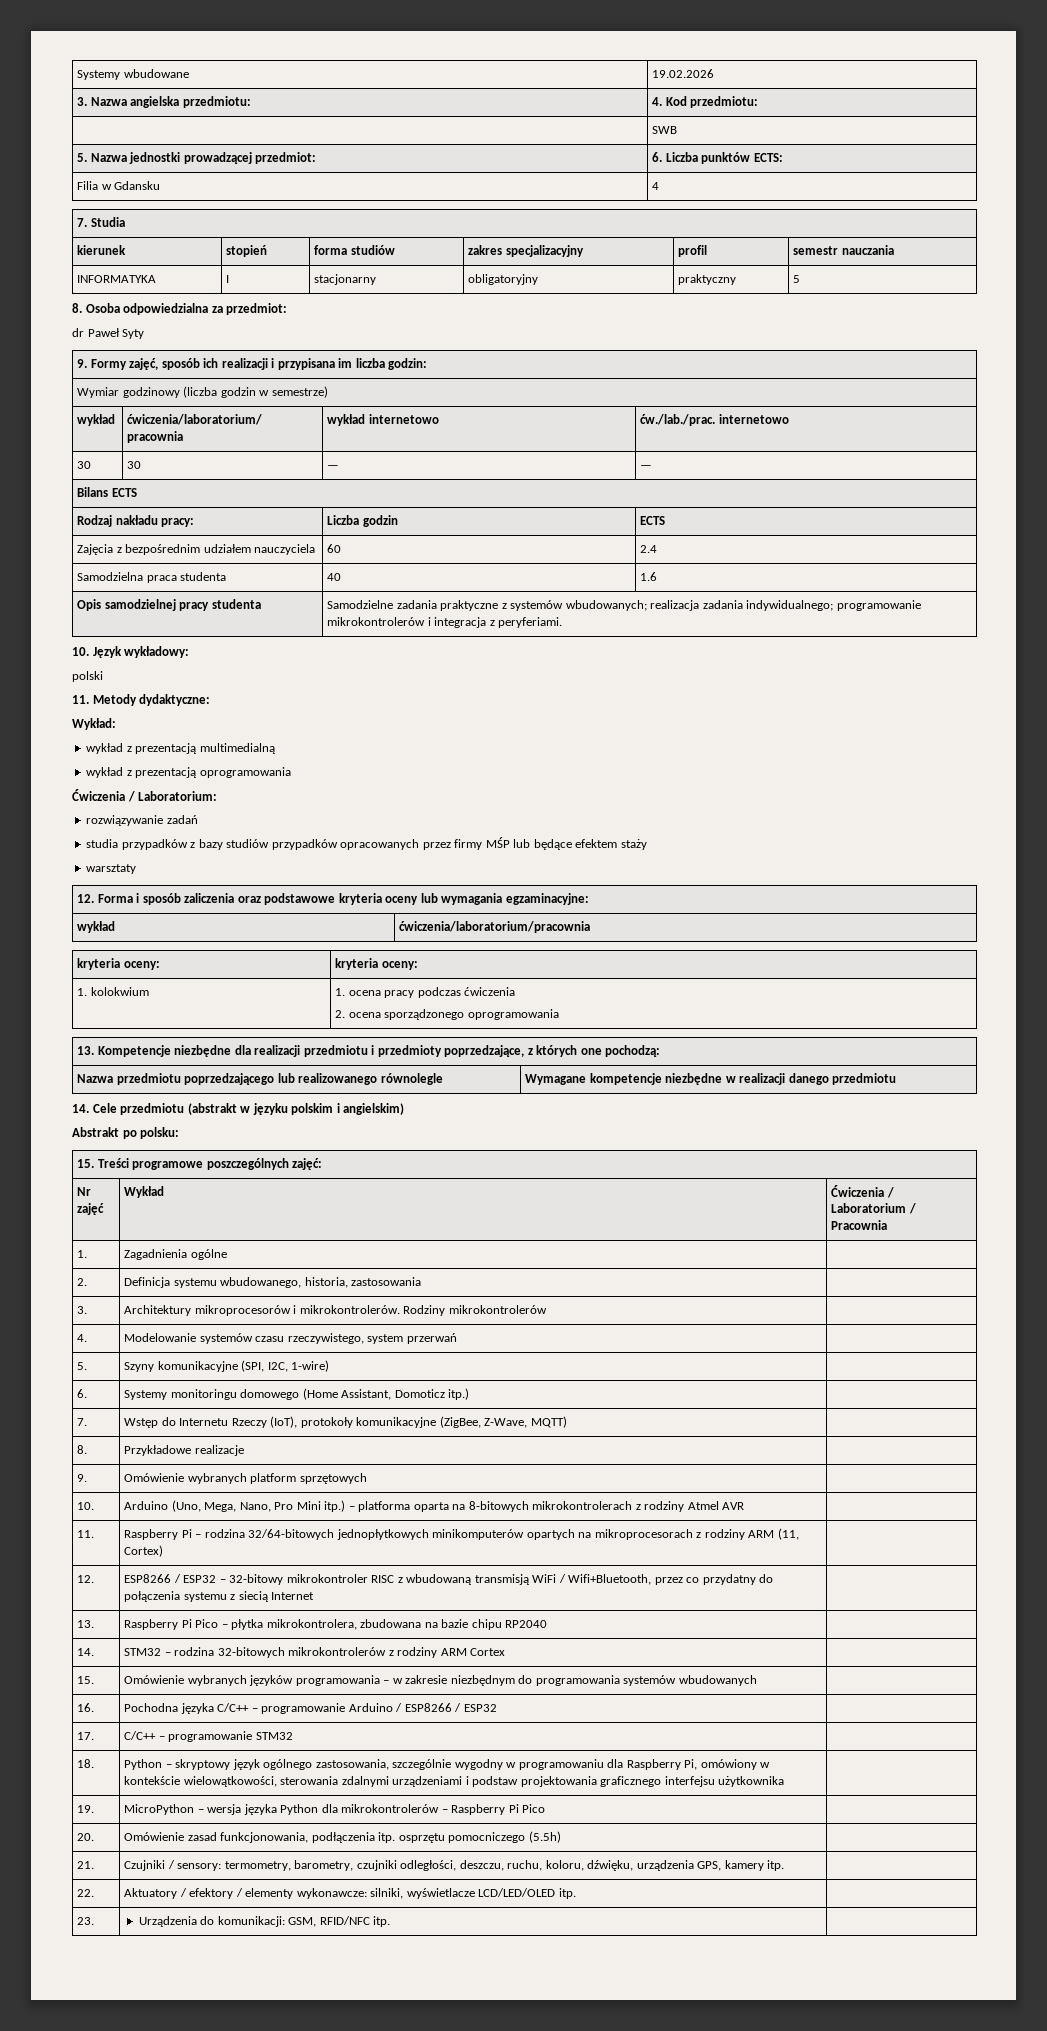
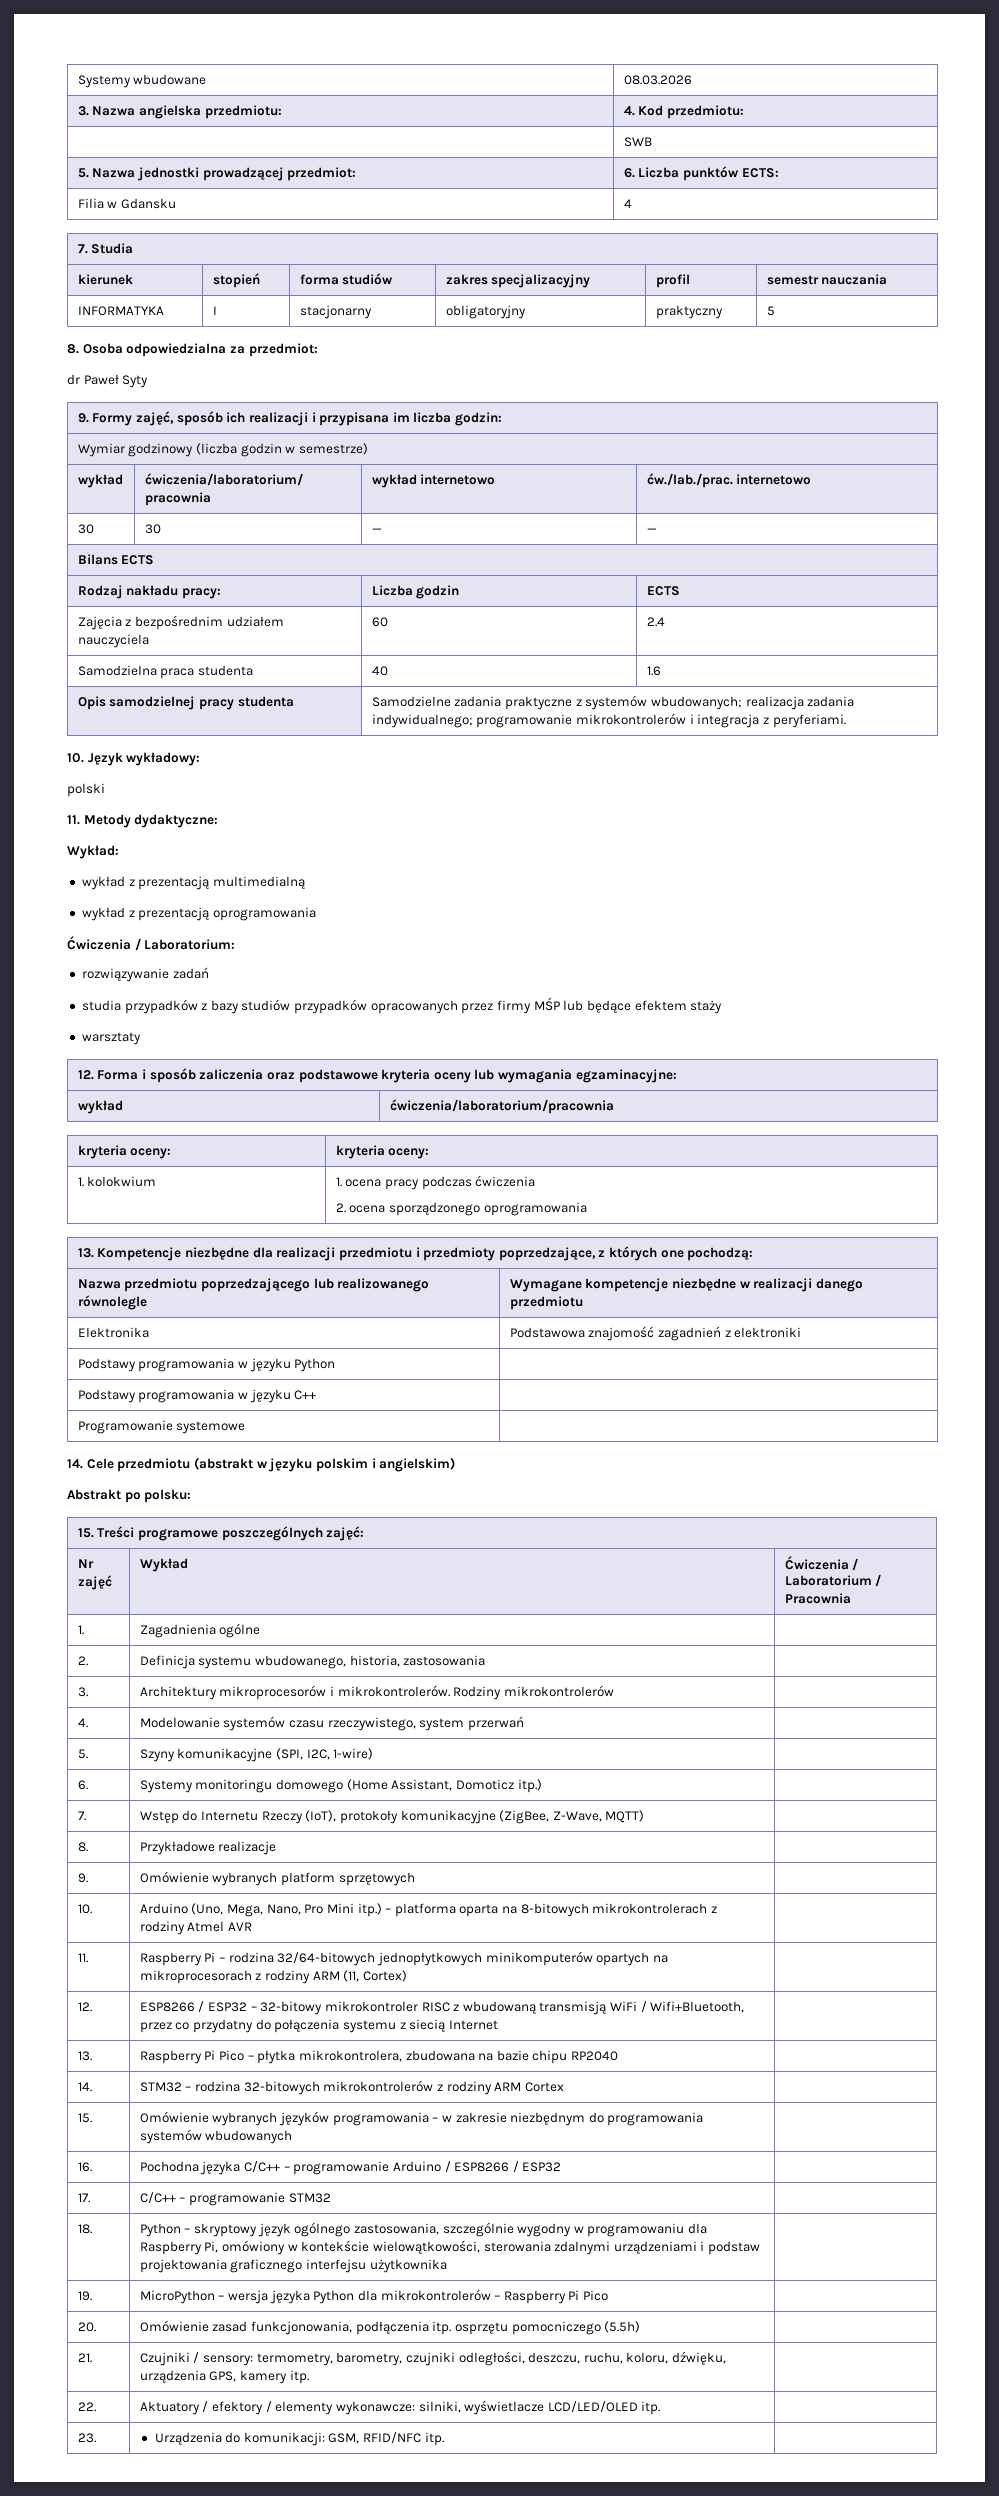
[652,69,715,78] 19.02.2026 -> [623,75,692,85] 08.03.2026
(897, 1079) none -> [77,1327,149,1338] [509,1326,802,1341] [77,1358,336,1372] [77,1389,317,1403] [77,1420,246,1434] // Elektronika | Podstawowa znajomość zagadnień z elektroniki // Podstawy programowania w języku Python | // Podstawy programowania w języku C++ | // Programowanie systemowe |

